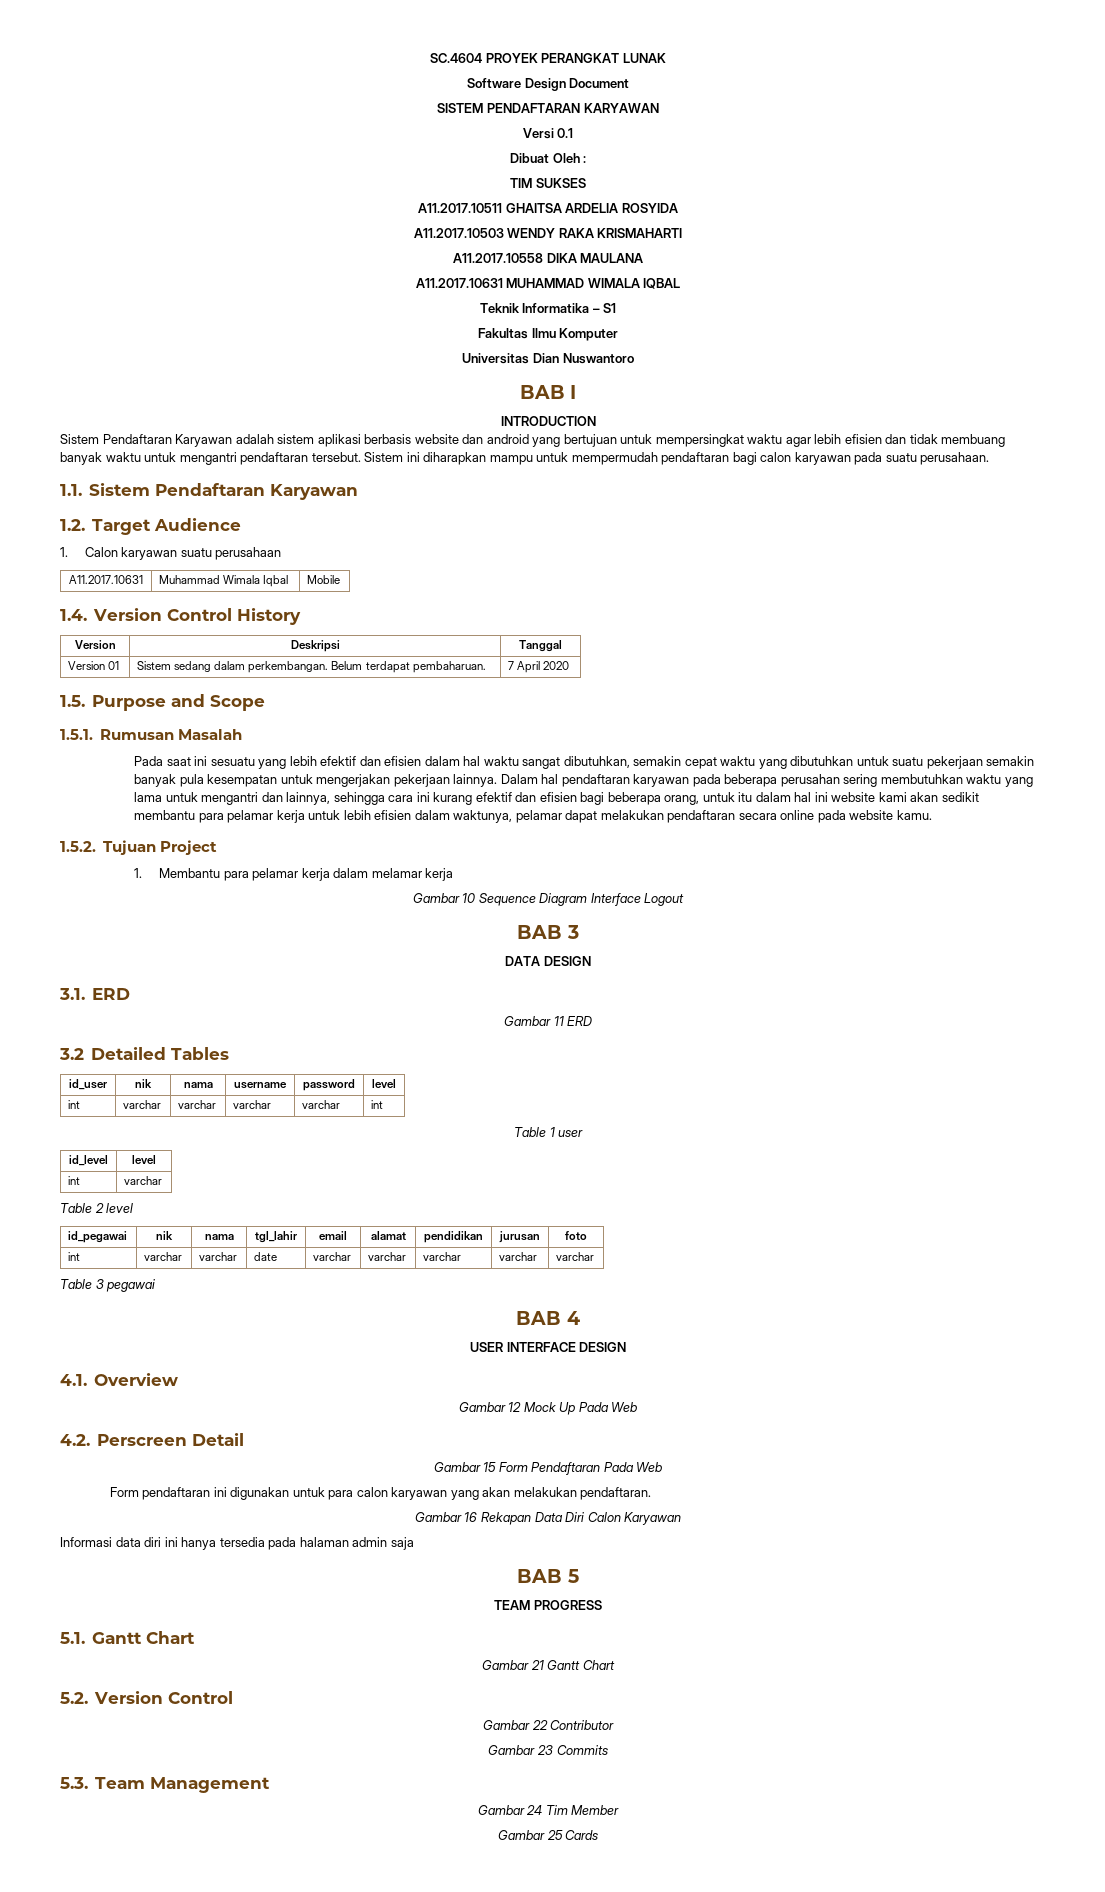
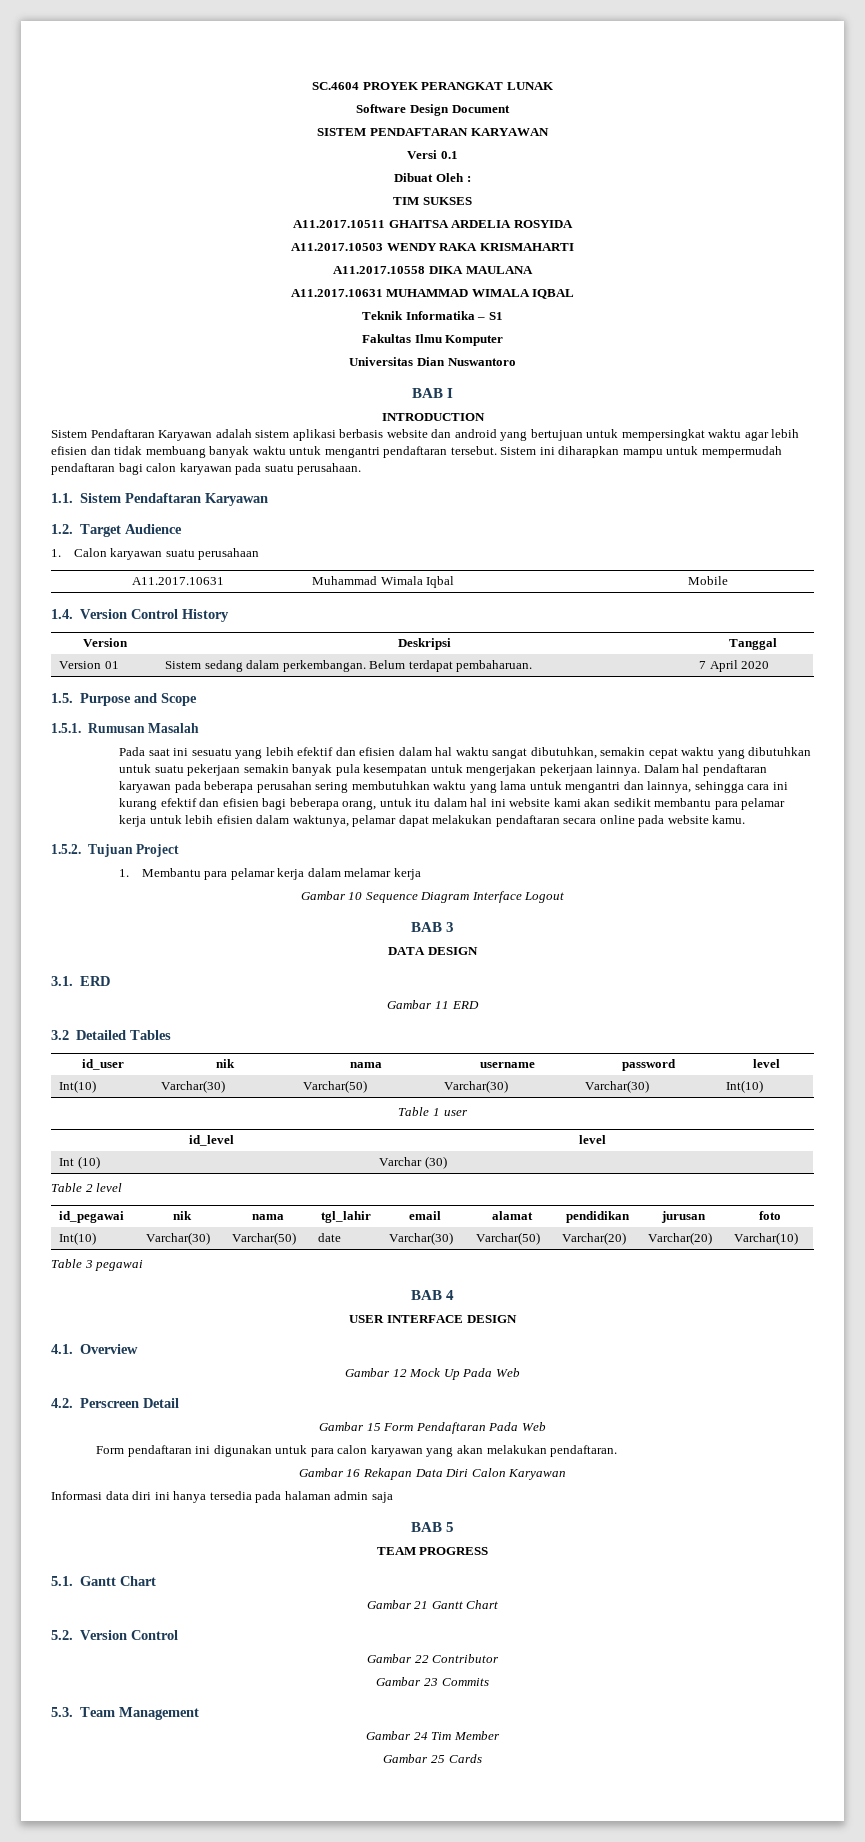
[68,1100,81,1109] [123,1100,162,1109] [178,1100,217,1109] [233,1100,272,1109] [302,1100,341,1109] [371,1100,384,1109] int | varchar | varchar | varchar | varchar | int -> [59,1080,97,1093] [161,1080,226,1093] [303,1080,368,1093] [444,1080,509,1093] [585,1080,650,1093] [726,1080,764,1093] Int(10) | Varchar(30) | Varchar(50) | Varchar(30) | Varchar(30) | Int(10)
[68,1176,81,1185] [124,1176,163,1185] int | varchar -> [59,1156,100,1169] [379,1156,447,1169] Int (10) | Varchar (30)
[68,1252,81,1261] [144,1252,183,1261] [199,1252,238,1261] [254,1252,278,1261] [313,1252,352,1261] [368,1252,407,1261] [423,1252,462,1261] [499,1252,538,1261] [556,1252,595,1261] int | varchar | varchar | date | varchar | varchar | varchar | varchar | varchar -> [59,1232,97,1245] [146,1232,211,1245] [232,1232,297,1245] [318,1233,342,1242] [389,1232,454,1245] [476,1232,541,1245] [562,1232,627,1245] [648,1232,713,1245] [734,1232,799,1245] Int(10) | Varchar(30) | Varchar(50) | date | Varchar(30) | Varchar(50) | Varchar(20) | Varchar(20) | Varchar(10)

